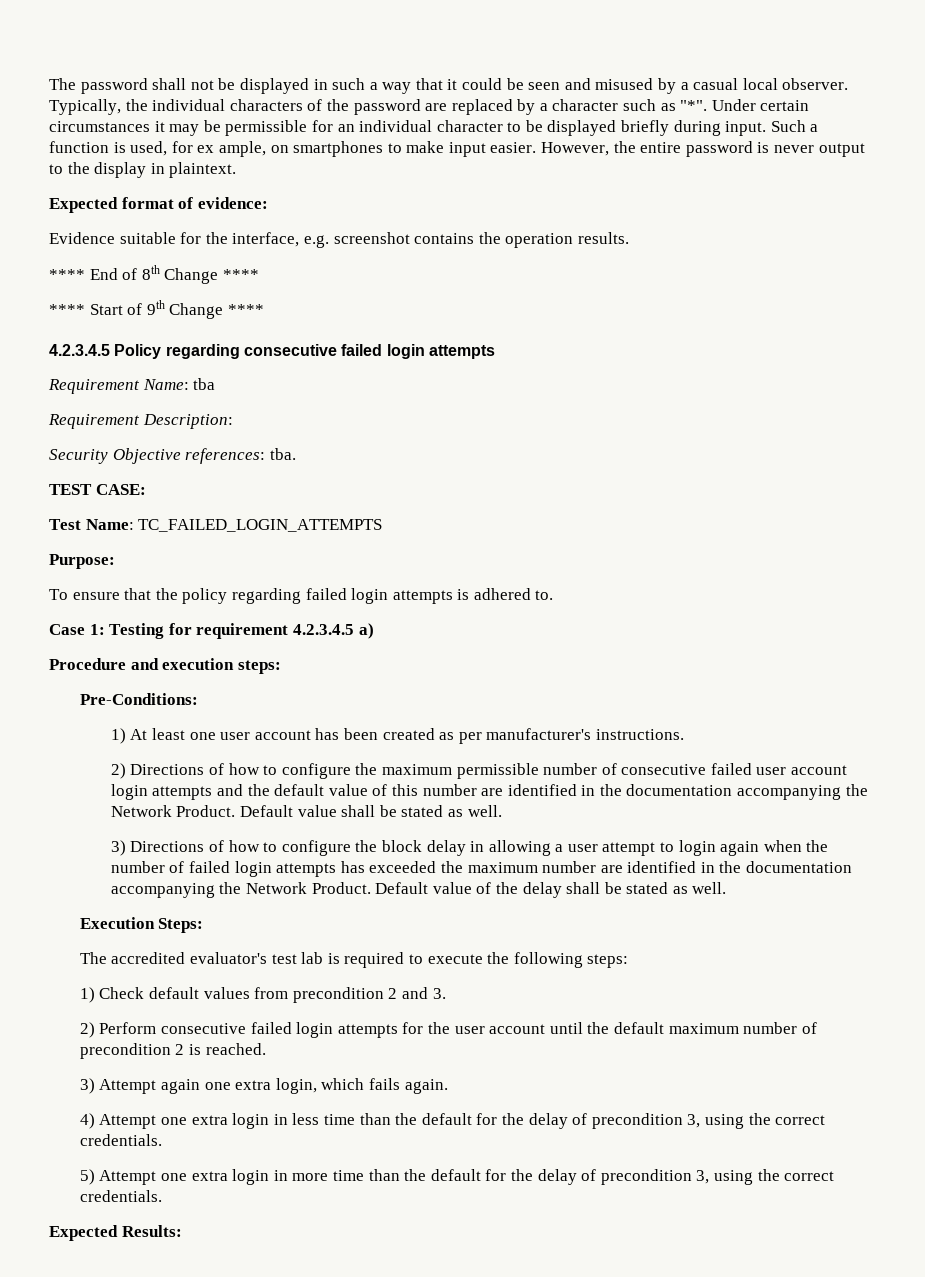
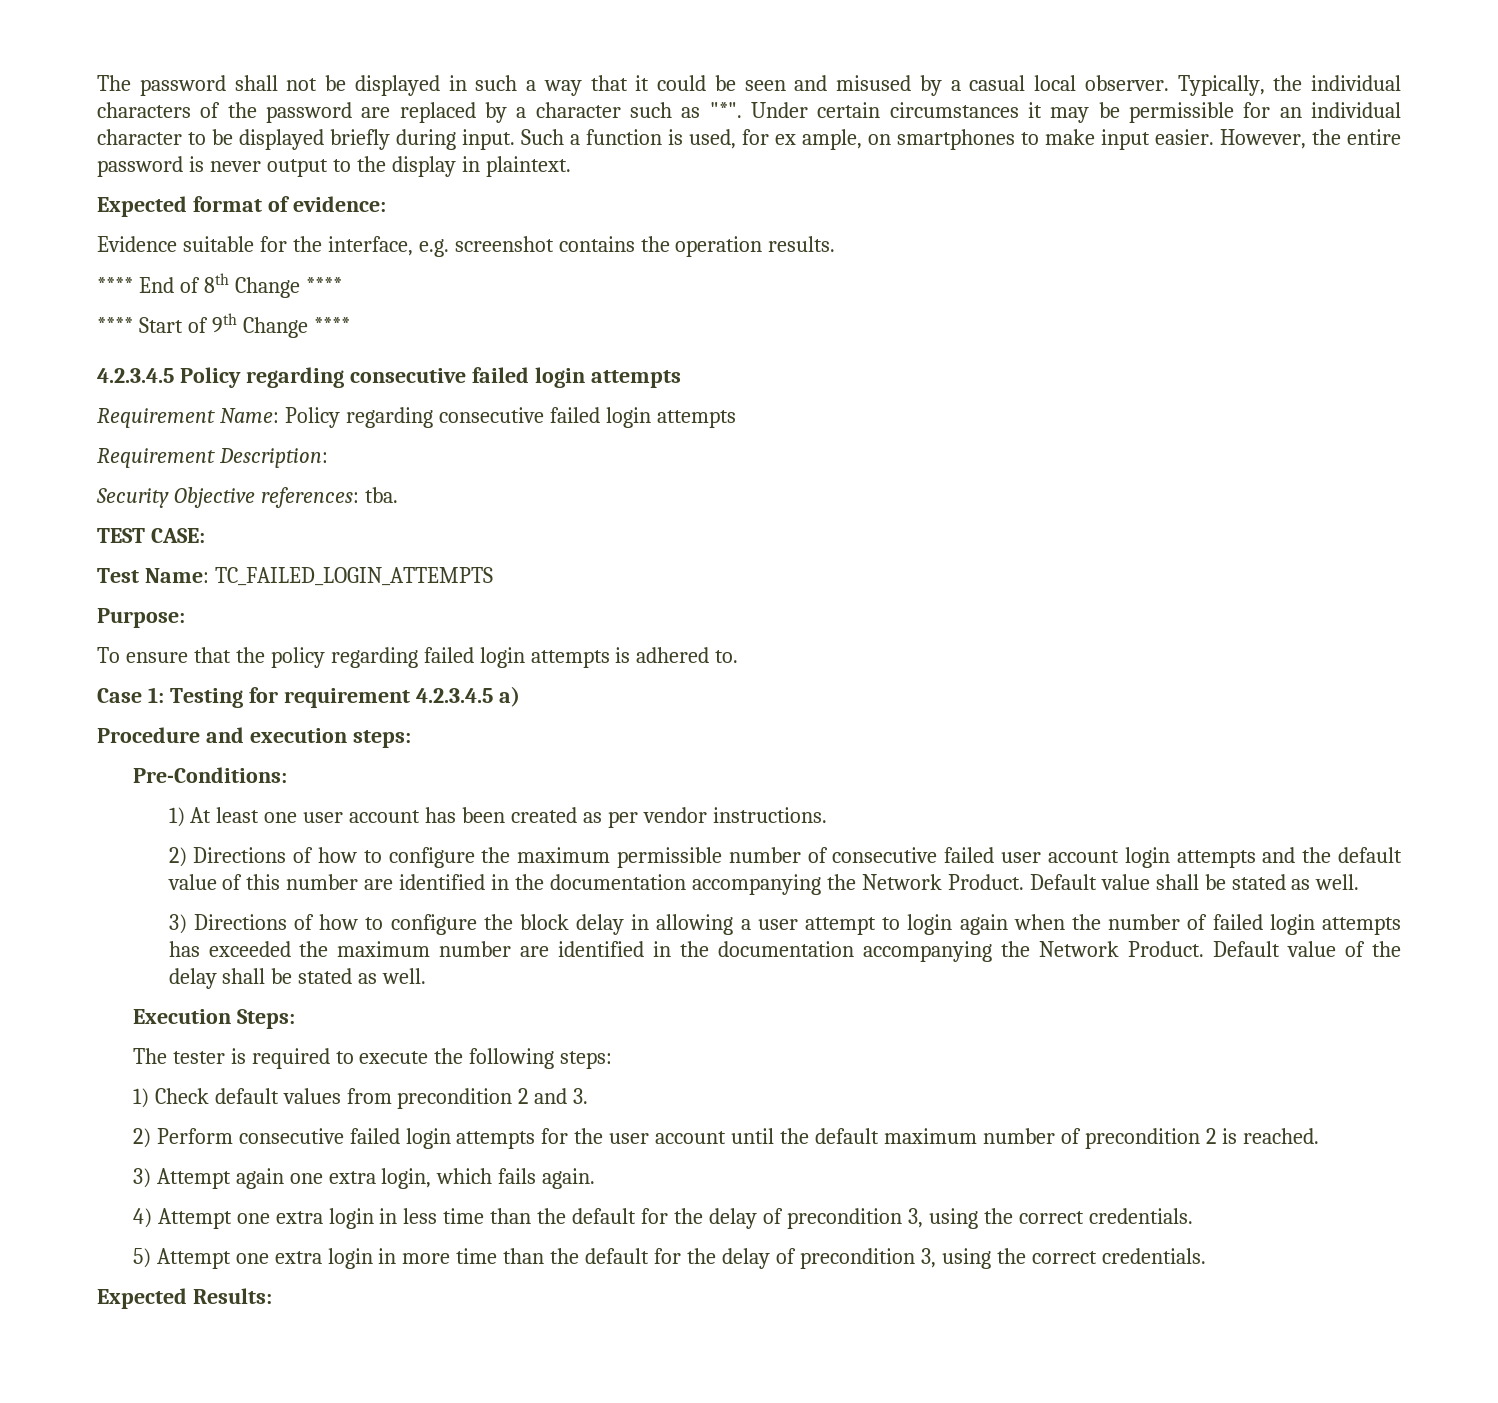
[193,378,216,390] tba -> [284,407,736,428] Policy regarding consecutive failed login attempts
[486,728,592,740] manufacturer's -> [642,807,707,823] vendor
[111,952,324,964] accredited evaluator's test lab -> [172,1051,225,1064] tester

